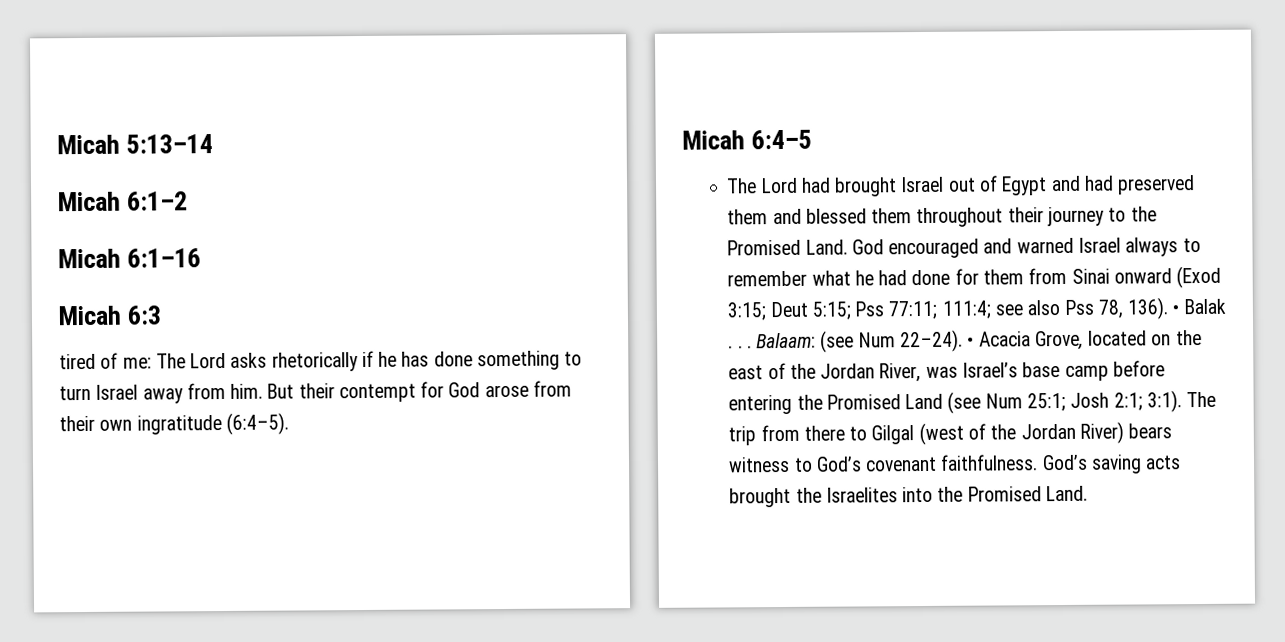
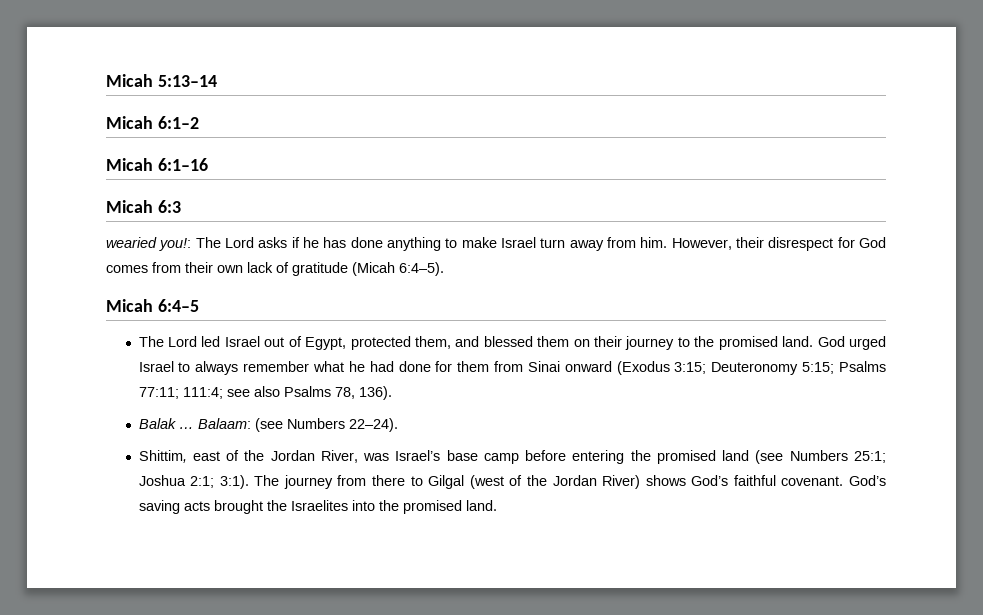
[59,352,152,370] tired of me: -> [106,237,192,251] wearied you!:
[271,352,358,372] rhetorically -> (288, 242) none
[476,350,583,371] [59,382,416,404] something to turn Israel away from him. But their contempt -> [387,237,834,251] anything to make Israel turn away from him. However, their disrespect
[484,384,529,398] arose -> [106,265,148,273] comes
[136,412,289,435] ingratitude (6:4–5). -> [247,262,444,276] lack of gratitude (Micah 6:4–5).
[800,177,898,197] had brought -> [201,336,221,347] led
[1001,175,1196,196] [727,209,769,225] Egypt and had preserved them -> [305,336,451,350] Egypt, protected them,
[916,207,1004,228] throughout -> [573,339,590,347] on
[727,237,1201,259] Promised Land. God encouraged and warned Israel always to -> [718,336,887,350] [138,361,239,375] promised land. God urged Israel to always
[1176,265,1222,289] [727,301,885,321] (Exod 3:15; Deut 5:15; Pss -> [616,361,886,375] (Exodus 3:15; Deuteronomy 5:15; Psalms
[1064,299,1094,315] Pss -> [283,386,331,397] Psalms
[1172,298,1226,315] [728,345,752,349] • Balak . . . -> [138,418,194,429] // Balak …
[858,332,896,348] Num -> [286,418,345,429] Numbers
[967,330,1202,351] • Acacia Grove, located on the -> [138,450,187,463] // Shittim,
[826,391,1110,414] Promised Land (see Num 25:1; Josh -> [656,450,887,464] [138,475,186,486] promised land (see Numbers 25:1; Joshua
[728,426,757,446] trip -> [283,475,333,489] journey
[1128,423,1173,439] [728,454,1039,473] bears witness to God’s covenant faithfulness. -> [645,475,844,486] shows God’s faithful covenant.
[967,485,1088,502] Promised Land. -> [402,500,497,514] promised land.

